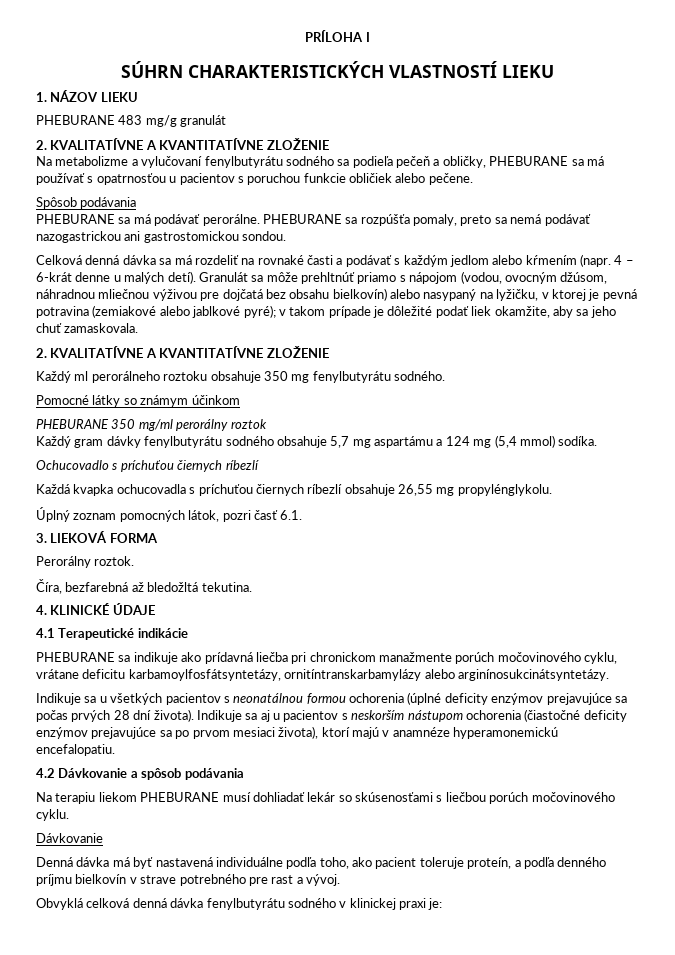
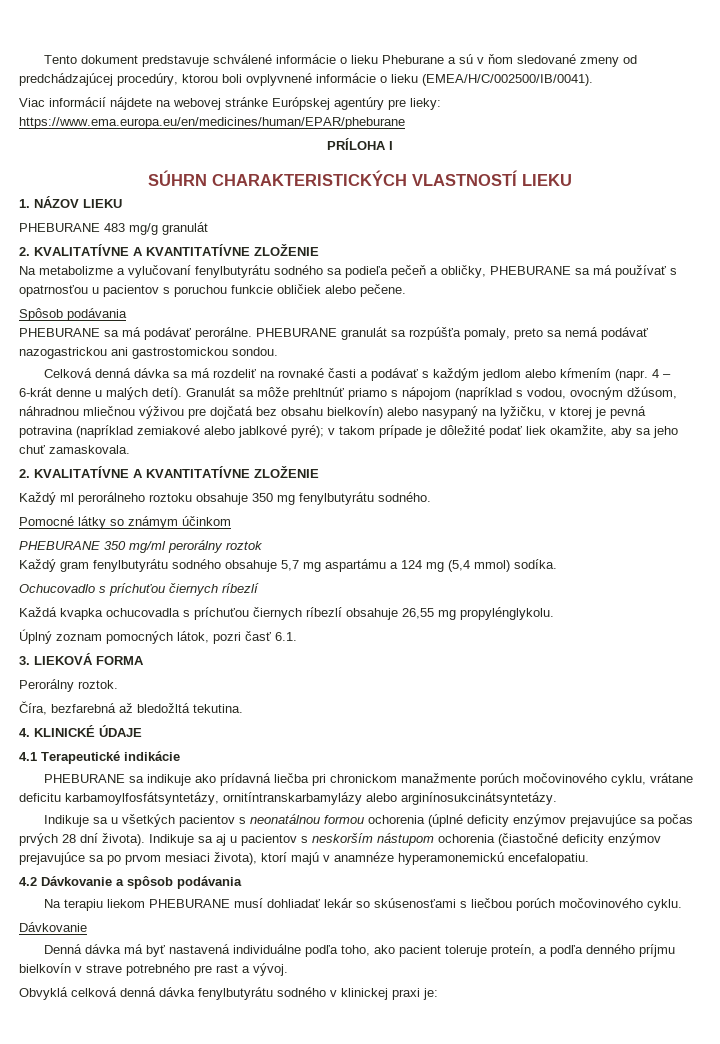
(305, 36) none -> [43,54,637,67] [19,73,593,86] [19,97,441,110] [19,117,405,129] Tento dokument predstavuje schválené informácie o lieku Pheburane a sú v ňom sledované zmeny od predchádzajúcej procedúry, ktorou boli ovplyvnené informácie o lieku (EMEA/H/C/002500/IB/0041). // Viac informácií nájdete na webovej stránke Európskej agentúry pre lieky: https://www.ema.europa.eu/en/medicines/human/EPAR/pheburane //
(342, 219) none -> [341,327,387,340] granulát
[460,271,502,284] (vodou, -> [455,387,566,400] (napríklad s vodou,
[92,305,157,318] (zemiakové -> [76,425,200,438] (napríklad zemiakové
[106,436,141,448] dávky -> (89, 566) none

